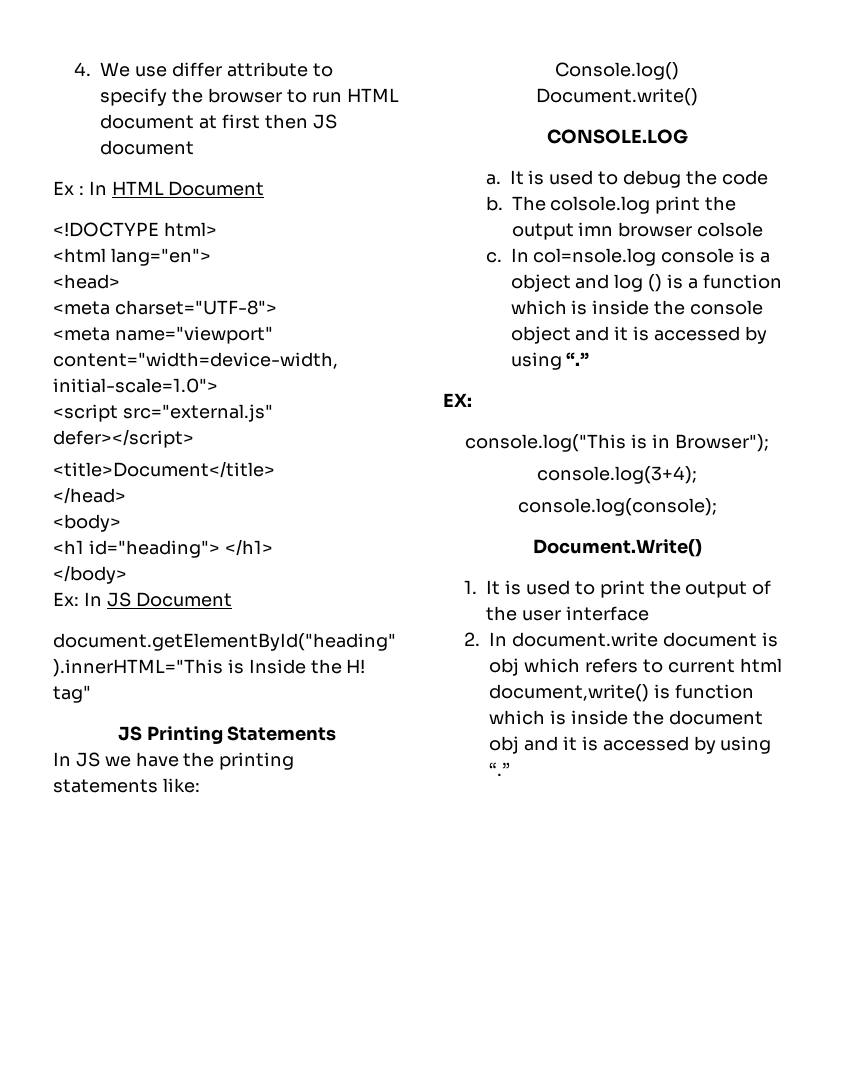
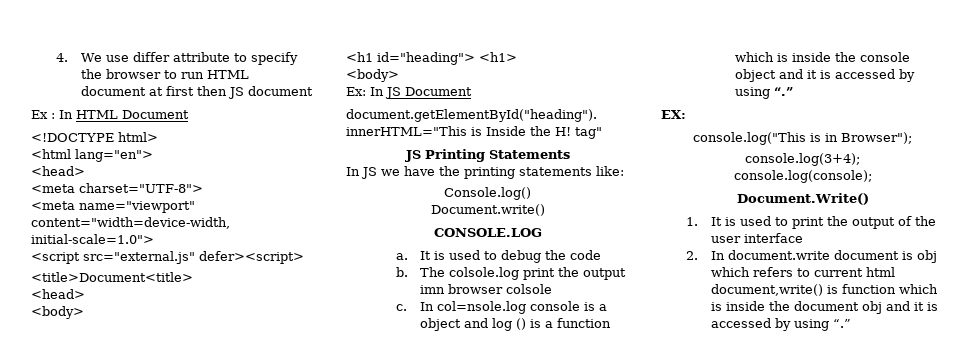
[53,429,194,448] [53,461,275,478] [53,487,126,504] defer></script> // <title>Document</title> // </head> -> [199,251,304,264] [31,272,193,282] [31,289,85,299] defer><script> // <title>Document<title> // <head>
[224,539,273,556] [53,565,127,584] </h1> // </body> -> [479,52,517,62] [346,69,399,82] <h1> // <body>

